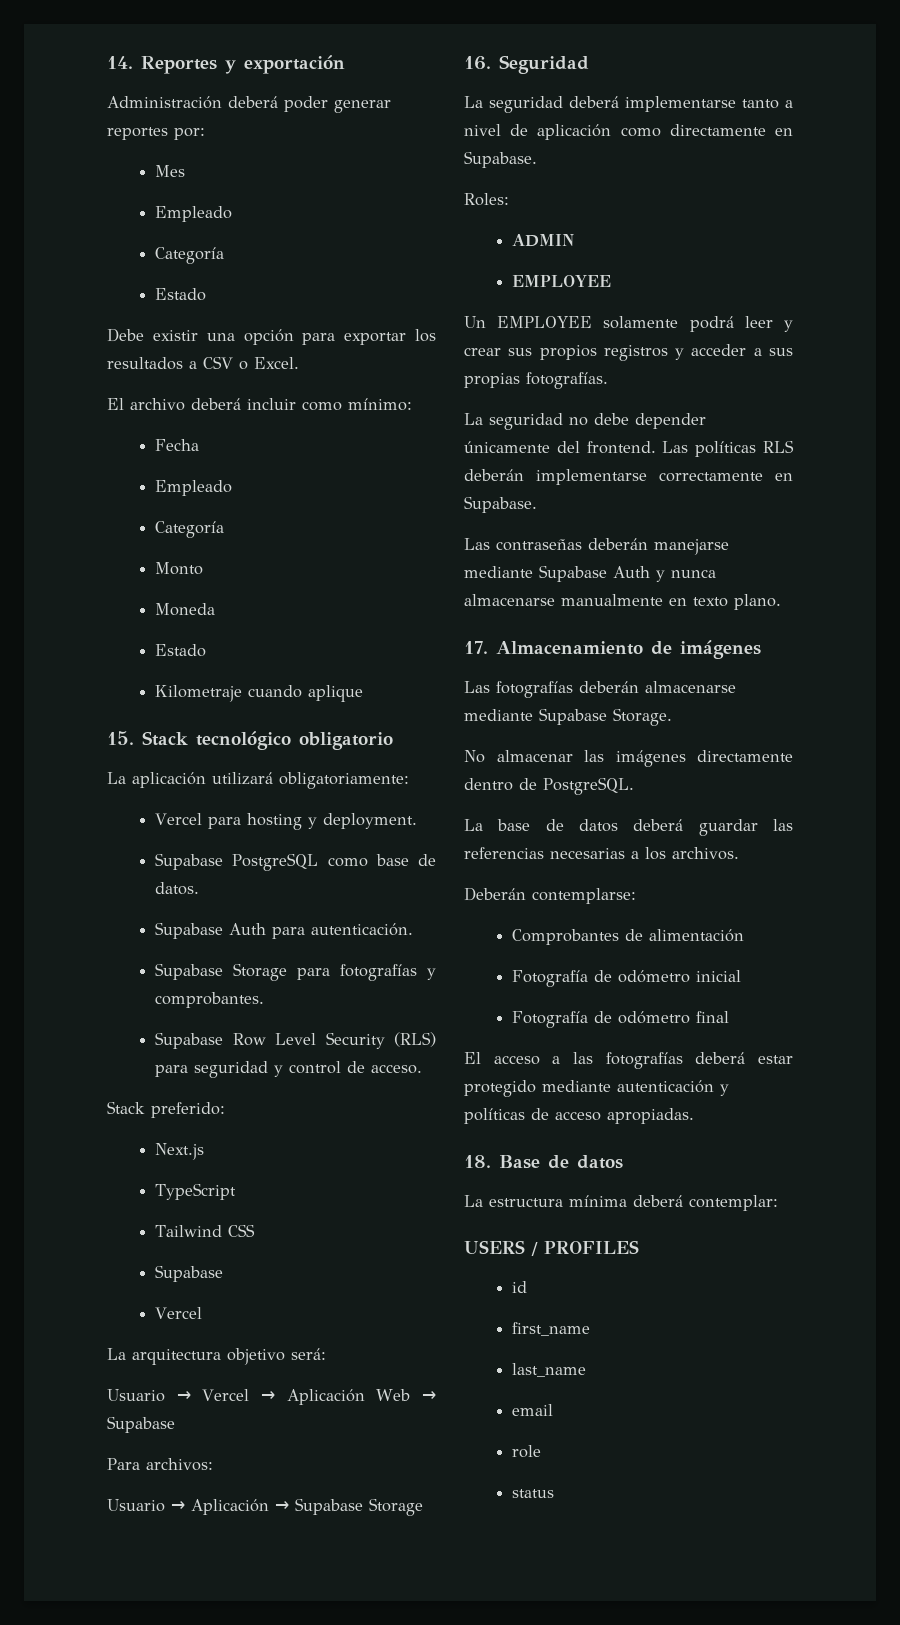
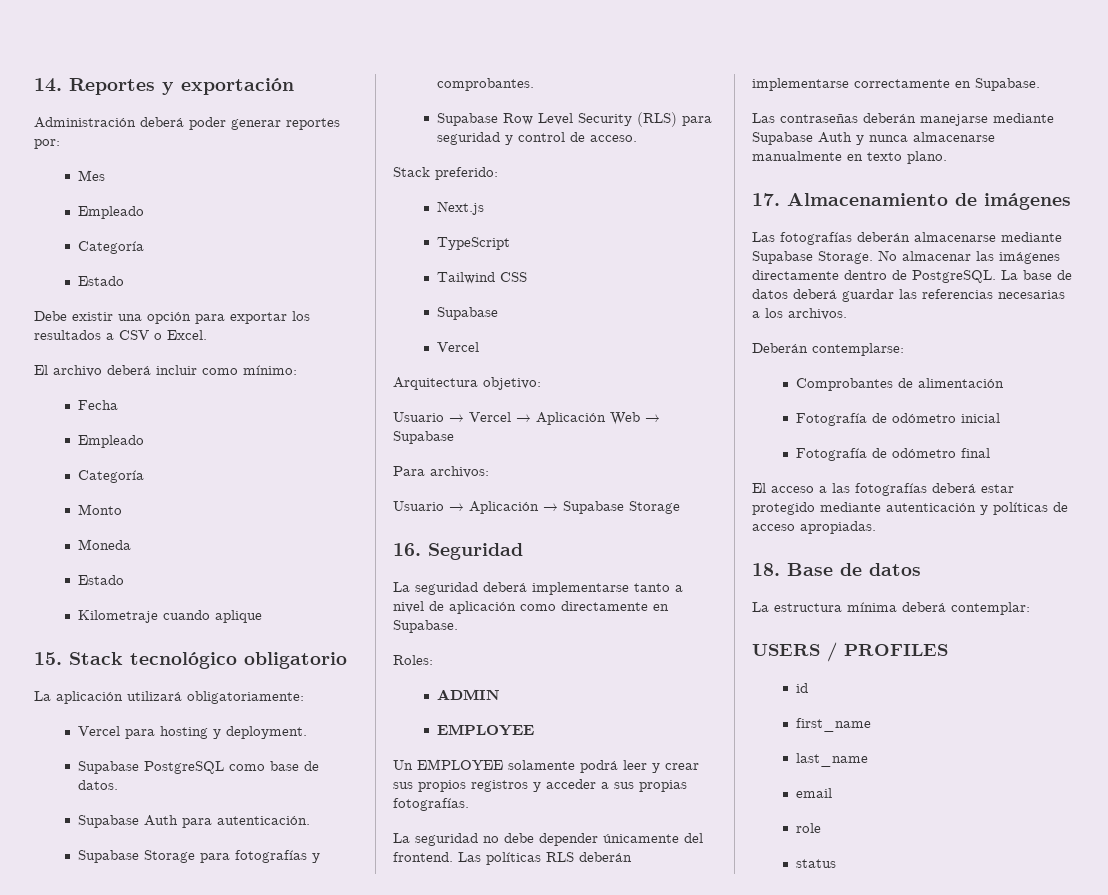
[107,1348,326,1365] La arquitectura objetivo será: -> [393,377,541,390] Arquitectura objetivo:
(672, 717) // -> (873, 257) none
(634, 786) // -> (996, 276) none

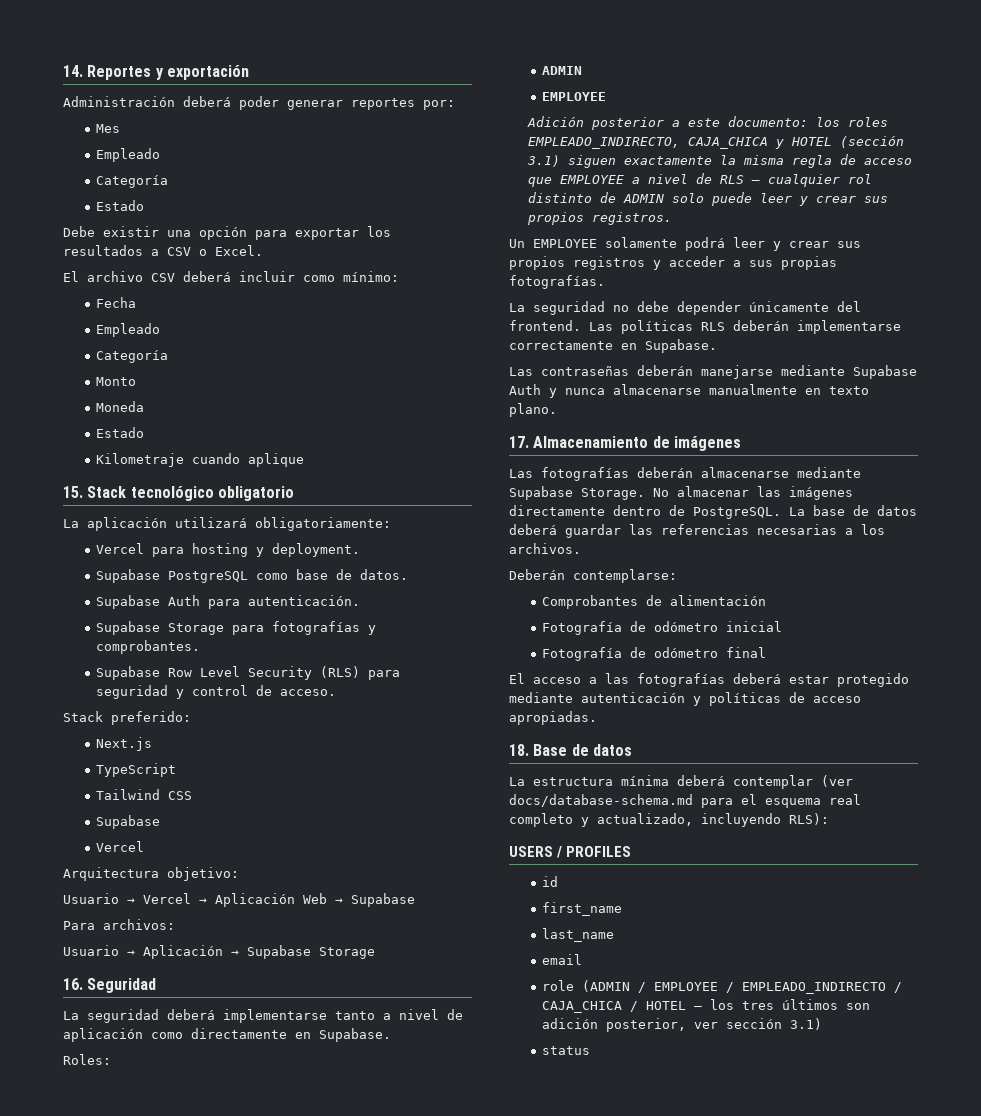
(102, 371) none -> [151,273,175,282] CSV
(535, 730) none -> [527,116,889,130] [528,136,905,149] [527,154,913,168] [528,173,873,187] [528,192,889,206] [527,212,673,225] // Adición posterior a este documento: los roles EMPLEADO_INDIRECTO, CAJA_CHICA y HOTEL (sección 3.1) siguen exactamente la misma regla de acceso que EMPLOYEE a nivel de RLS — cualquier rol distinto de ADMIN solo puede leer y crear sus propios registros.
[951,602,1030,615] contemplar: -> [733,775,853,789] [509,794,861,808] [509,813,829,827] contemplar (ver docs/database-schema.md para el esquema real completo y actualizado, incluyendo RLS):
(822, 828) none -> [581,980,902,994] [541,999,870,1013] [541,1018,822,1032] (ADMIN / EMPLOYEE / EMPLEADO_INDIRECTO / CAJA_CHICA / HOTEL — los tres últimos son adición posterior, ver sección 3.1)

